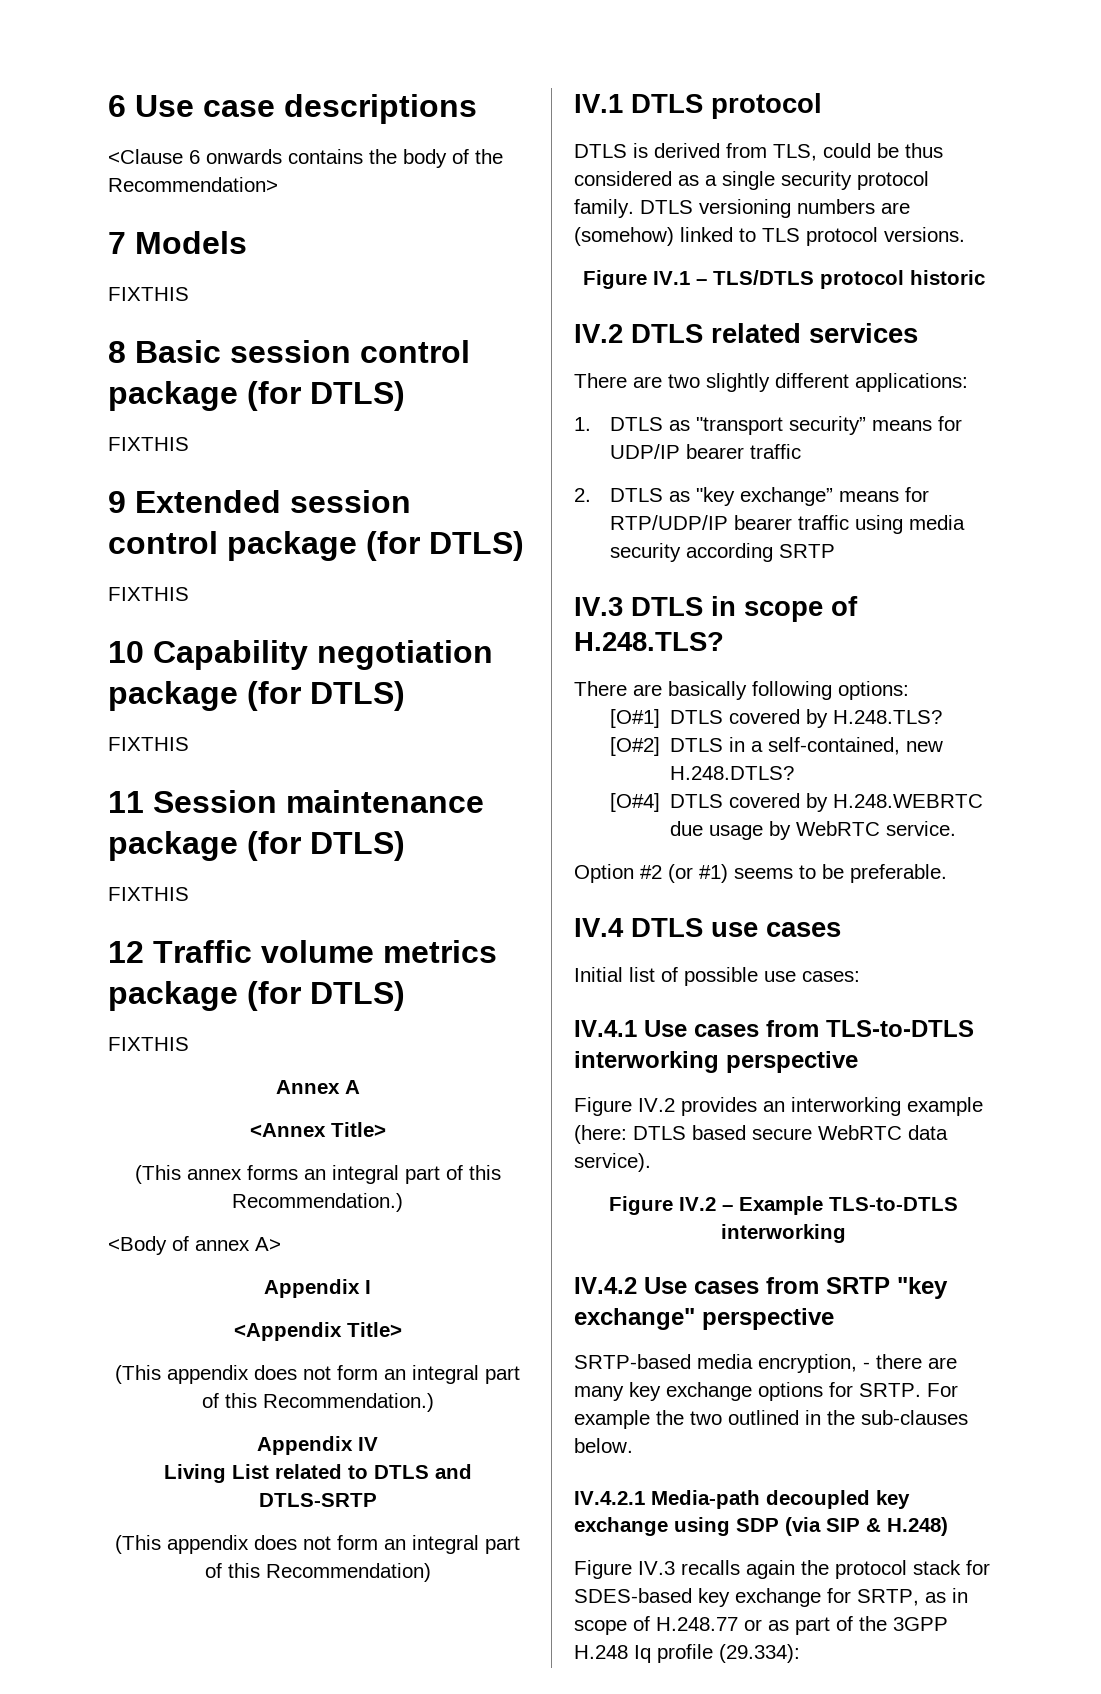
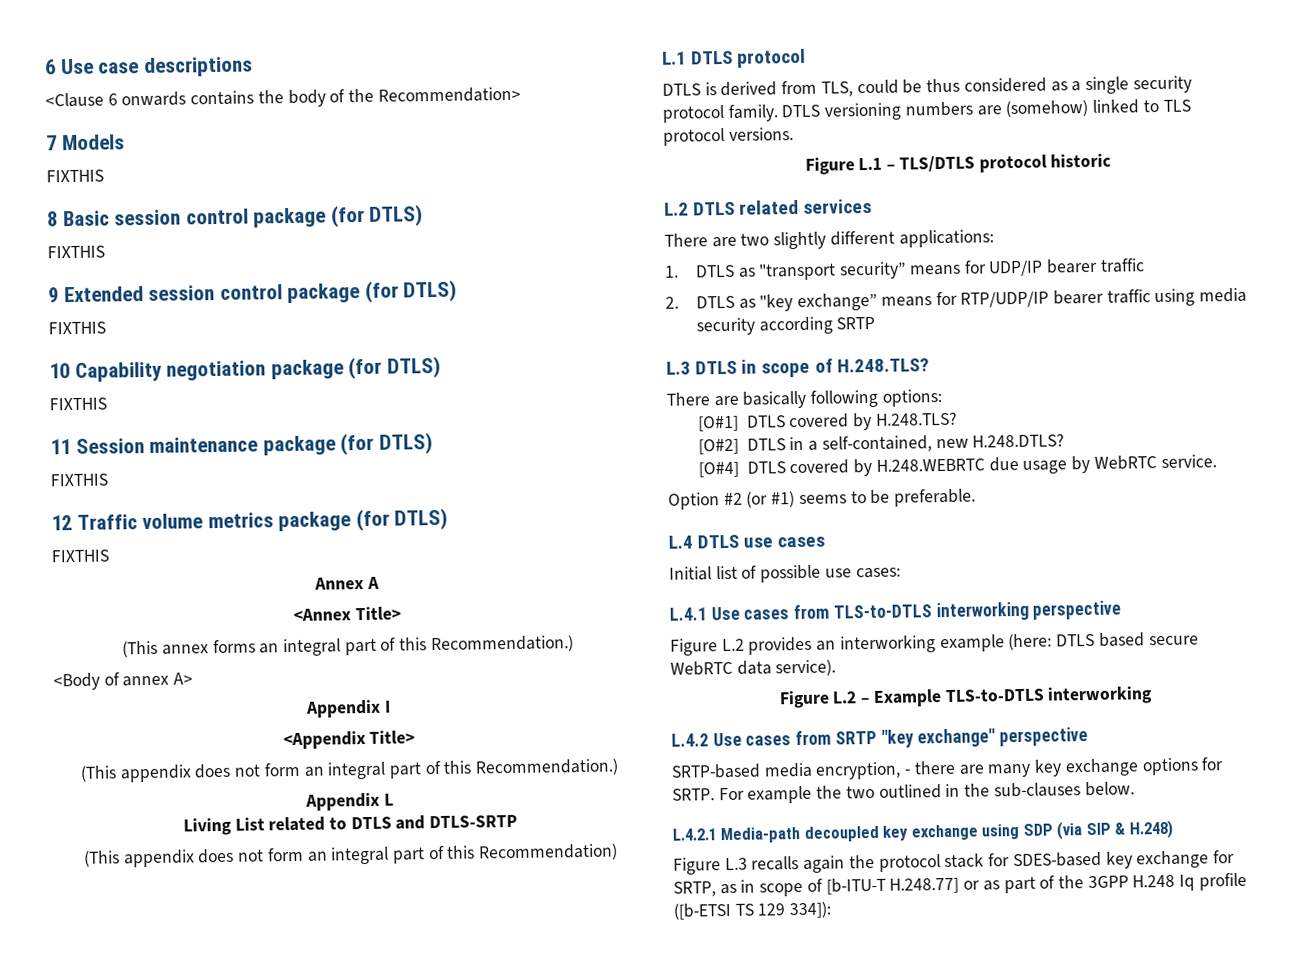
[358,1437,378,1451] IV -> [383,793,394,806] L
[574,94,623,113] IV.1 -> [662,51,687,65] L.1
[652,271,690,285] IV.1 -> [858,157,883,171] L.1
[574,324,623,343] IV.2 -> [664,202,689,216] L.2
[574,597,623,616] IV.3 -> [666,361,691,375] L.3
[574,918,624,937] IV.4 -> [668,535,693,549] L.4
[574,1020,637,1037] IV.4.1 -> [669,607,707,621] L.4.1
[638,1098,675,1112] IV.2 -> [721,638,745,652] L.2
[679,1197,716,1211] IV.2 -> [832,691,858,704] L.2
[574,1277,637,1294] IV.4.2 -> [671,733,709,747] L.4.2
[574,1491,645,1505] IV.4.2.1 -> [672,828,717,841] L.4.2.1
[638,1561,675,1575] IV.3 -> [724,857,748,871] L.3
[656,1617,738,1631] H.248.77 -> [825,877,960,895] [b-ITU-T H.248.77]
[719,1644,800,1663] (29.334): -> [673,901,832,920] ([b-ETSI TS 129 334]):

